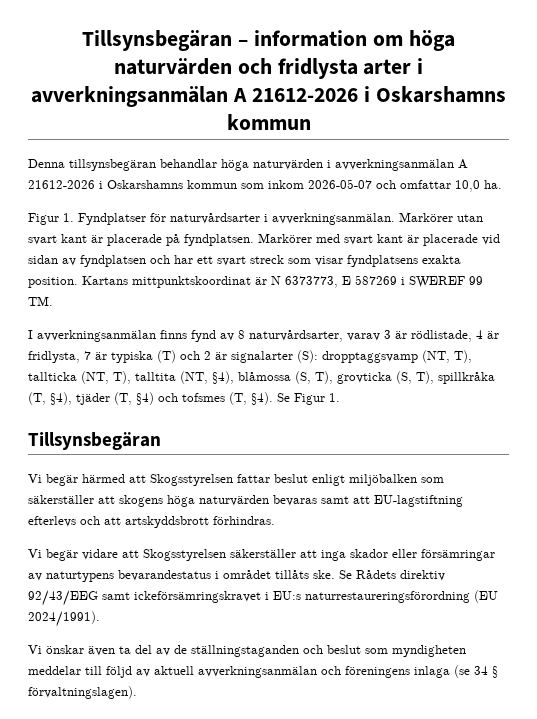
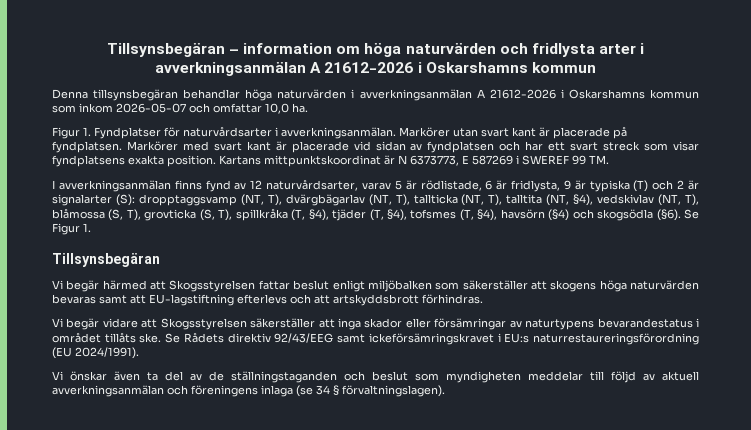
[238,330,245,339] 8 -> [250,180,263,189] 12
[384,330,391,339] 3 -> [394,180,402,190] 5
[476,330,483,339] 4 -> [485,180,493,190] 6
[84,351,91,360] 7 -> [563,180,571,190] 9
(472, 356) none -> [285,194,410,206] dvärgbägarlav (NT, T),
(234, 377) none -> [597,194,699,206] vedskivlav (NT, T),
[136,392,273,405] §4) och tofsmes (T, §4). -> [386,209,681,221] §4), tofsmes (T, §4), havsörn (§4) och skogsödla (§6).

